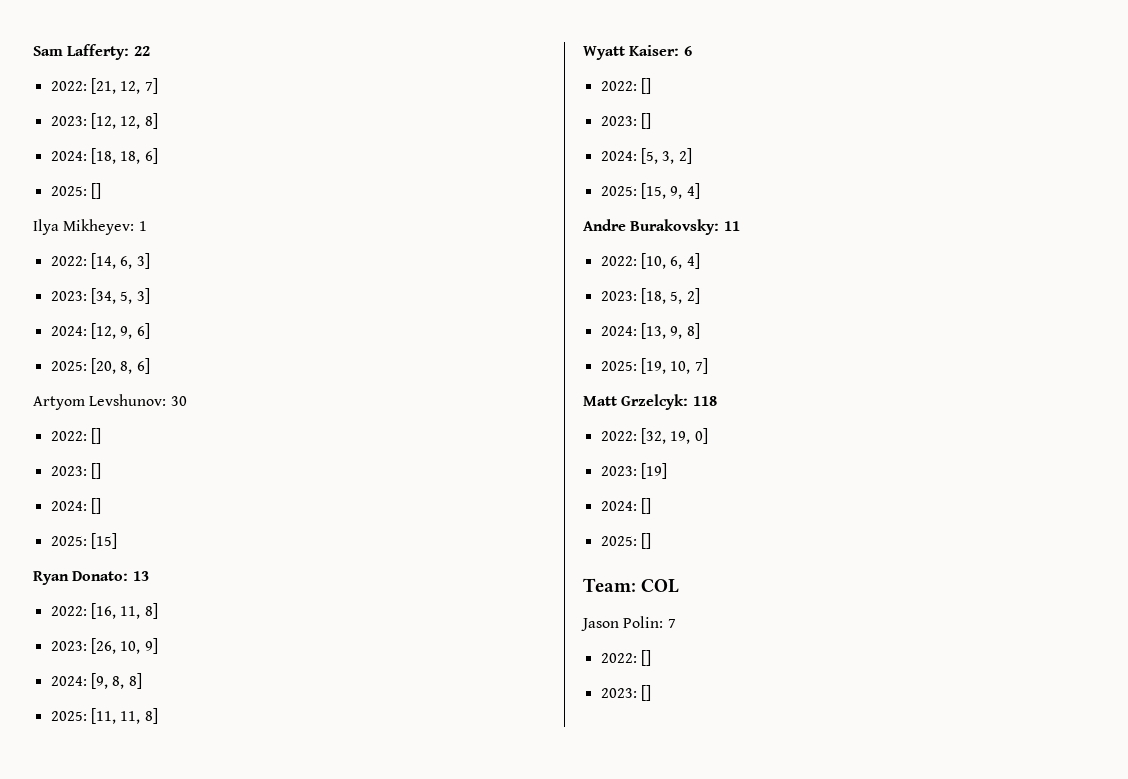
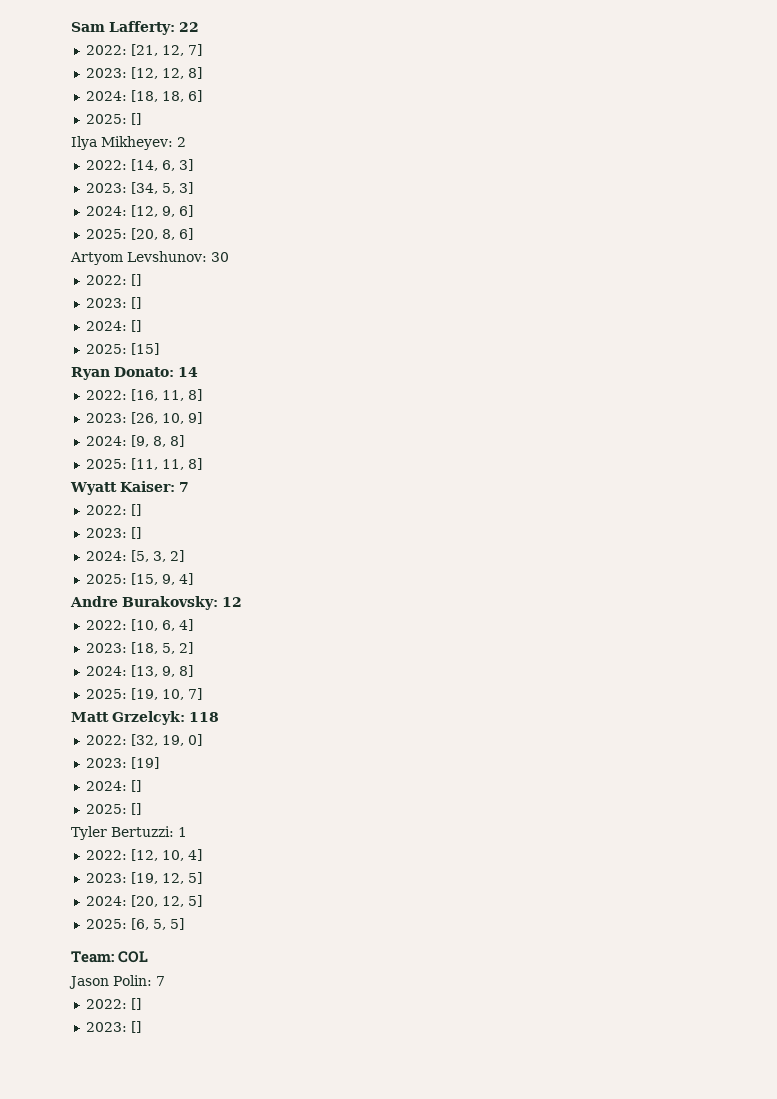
[138,221,147,231] 1 -> [177,137,186,147] 2
[132,571,149,581] 13 -> [178,367,198,377] 14
[683,46,692,56] 6 -> [179,482,189,492] 7
[723,221,740,231] 11 -> [222,597,242,607] 12
(651, 541) none -> [71,826,187,840] [85,849,202,861] [85,872,202,884] [85,895,202,907] [85,918,184,930] // Tyler Bertuzzi: 1 // 2022: [12, 10, 4] // 2023: [19, 12, 5] // 2024: [20, 12, 5] // 2025: [6, 5, 5]

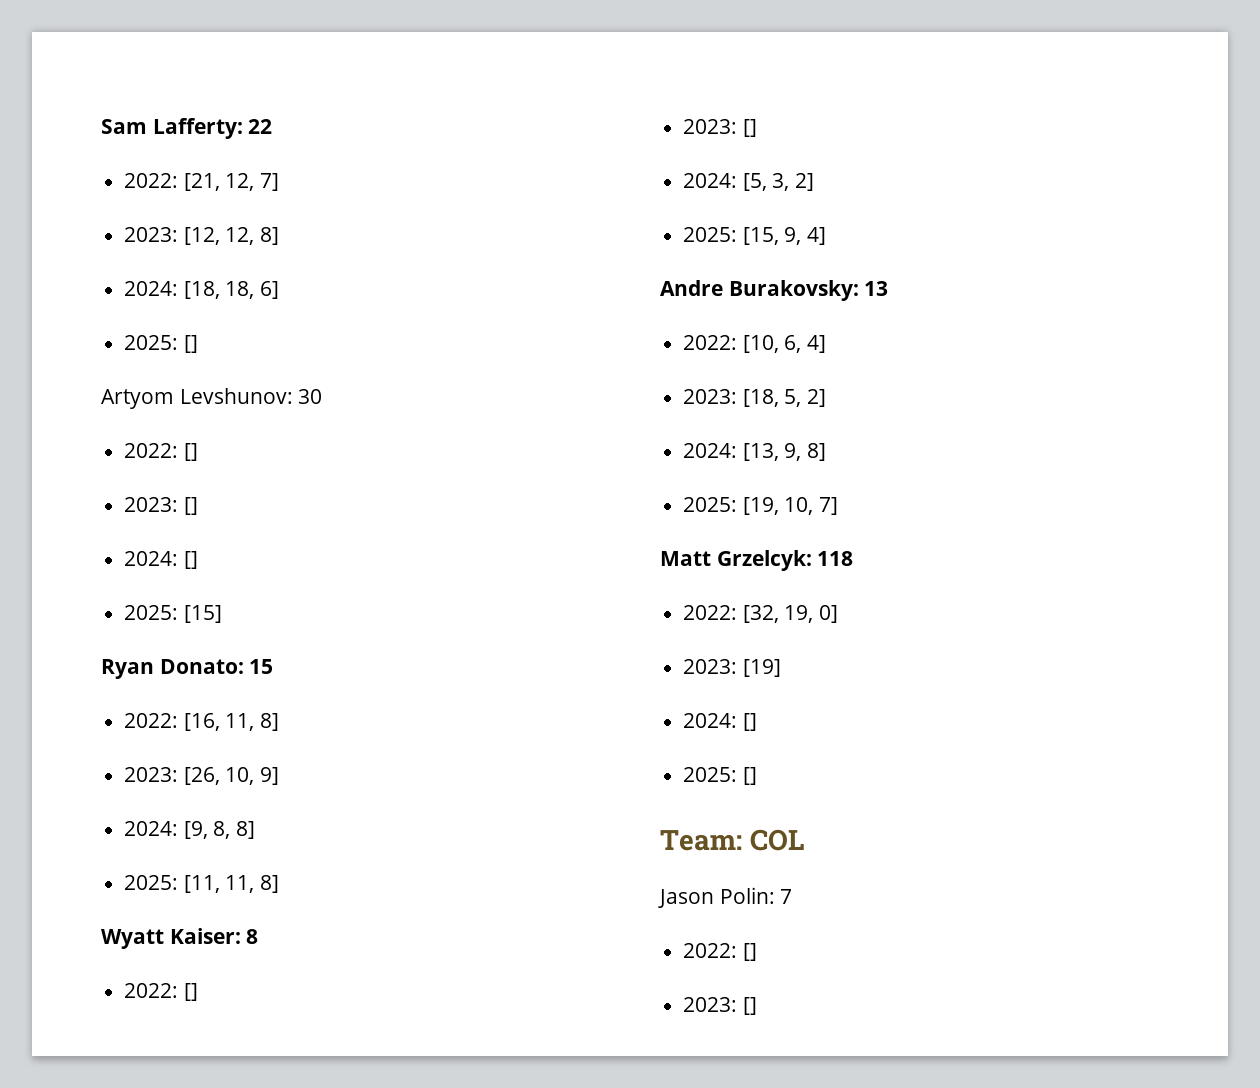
[71,136,186,150] [85,159,193,171] [85,182,193,194] [85,205,193,217] [85,228,193,240] // Ilya Mikheyev: 2 // 2022: [14, 6, 3] // 2023: [34, 5, 3] // 2024: [12, 9, 6] // 2025: [20, 8, 6] -> (198, 344) none
[178,367,198,377] 14 -> [249,659,274,674] 15
[179,482,189,492] 7 -> [246,929,259,944] 8
[222,597,242,607] 12 -> [864,281,889,296] 13
[71,826,187,840] [85,849,202,861] [85,872,202,884] [85,895,202,907] [85,918,184,930] // Tyler Bertuzzi: 1 // 2022: [12, 10, 4] // 2023: [19, 12, 5] // 2024: [20, 12, 5] // 2025: [6, 5, 5] -> (757, 776) none

